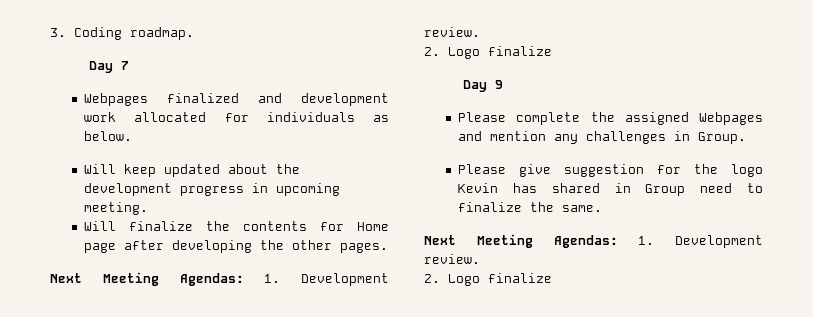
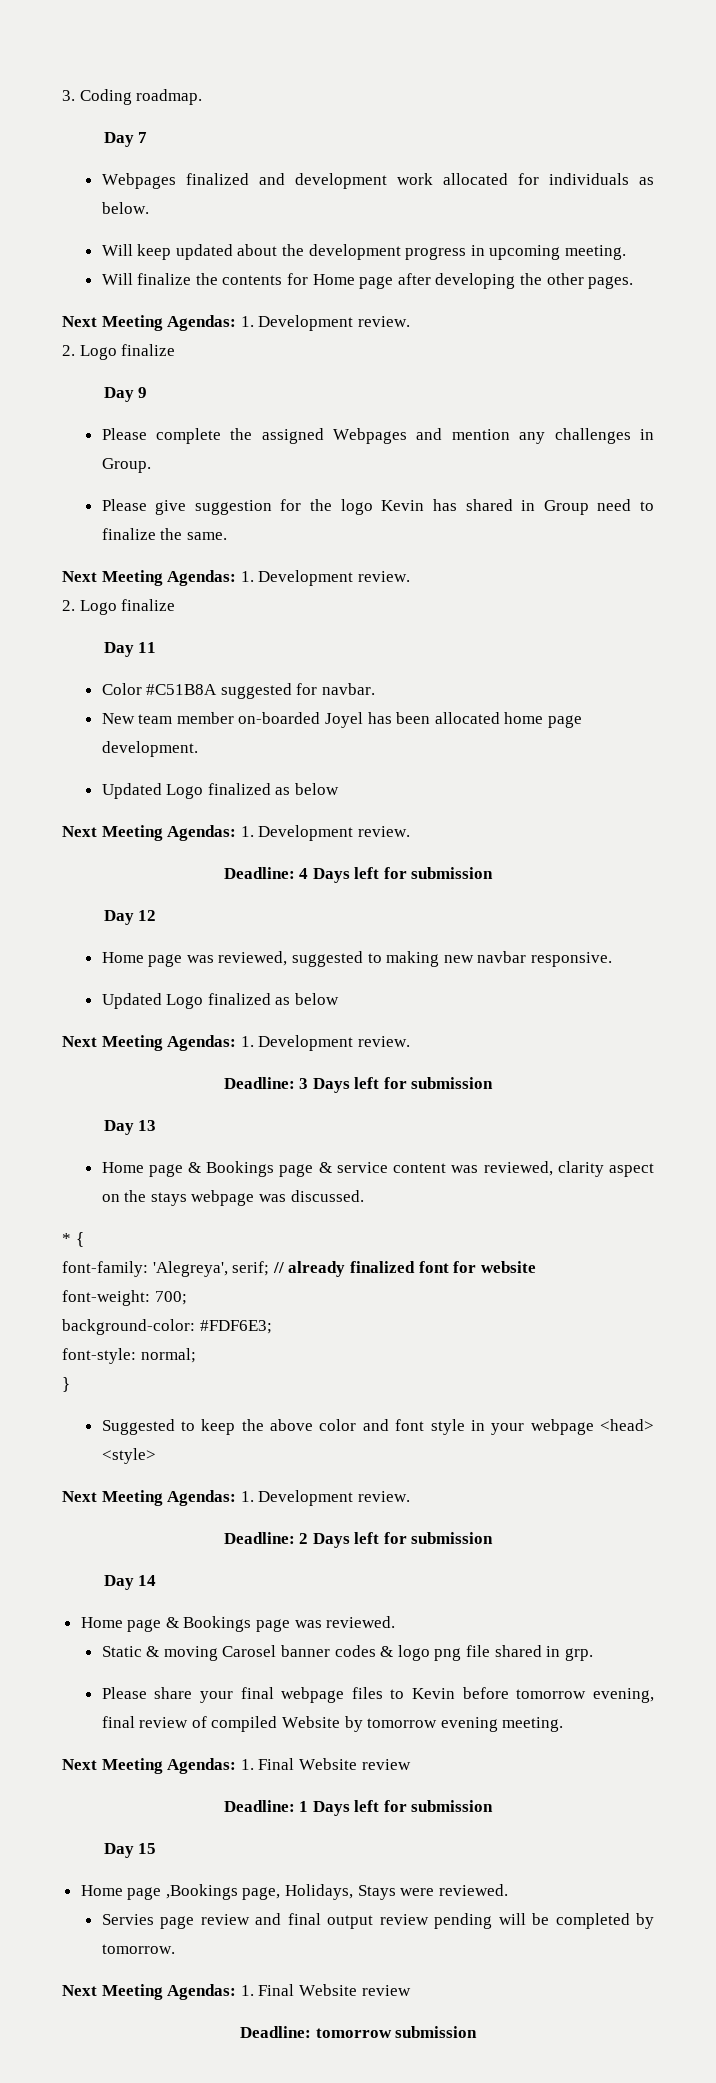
(552, 278) none -> [103,642,157,657] [101,683,375,699] [101,712,582,728] [101,741,198,757] [101,783,339,799] [62,825,410,841] [223,867,494,883] [103,910,157,925] [101,951,612,967] [101,993,339,1009] [62,1035,410,1051] [223,1077,494,1093] [103,1120,157,1135] [101,1161,654,1177] [101,1190,364,1206] [62,1232,84,1247] [62,1261,536,1277] [62,1290,187,1306] [62,1319,272,1335] [62,1348,196,1364] [62,1377,70,1392] [101,1419,654,1435] [101,1448,156,1464] [62,1490,410,1506] [223,1532,494,1548] [103,1575,157,1590] [80,1616,396,1632] [101,1645,593,1661] [101,1687,654,1703] [101,1716,564,1732] [62,1758,411,1774] [223,1800,494,1816] [103,1843,157,1858] [80,1884,508,1900] [101,1913,654,1929] [101,1944,175,1954] [62,1984,411,2000] [239,2026,478,2038] // Day 11 // Color #C51B8A suggested for navbar. // New team member on-boarded Joyel has been allocated home page development. // Updated Logo finalized as below // Next Meeting Agendas: 1. Development review. // Deadline: 4 Days left for submission // Day 12 // Home page was reviewed, suggested to making new navbar responsive. // Updated Logo finalized as below // Next Meeting Agendas: 1. Development review. // Deadline: 3 Days left for submission // Day 13 // Home page & Bookings page & service content was reviewed, clarity aspect on the stays webpage was discussed. // * { // font-family: 'Alegreya', serif; // already finalized font for website // font-weight: 700; // background-color: #FDF6E3; // font-style: normal; // } // Suggested to keep the above color and font style in your webpage <head> <style> // Next Meeting Agendas: 1. Development review. // Deadline: 2 Days left for submission // Day 14 // Home page & Bookings page was reviewed. // Static & moving Carosel banner codes & logo png file shared in grp. // Please share your final webpage files to Kevin before tomorrow evening, final review of compiled Website by tomorrow evening meeting. // Next Meeting Agendas: 1. Final Website review // Deadline: 1 Days left for submission // Day 15 // Home page ,Bookings page, Holidays, Stays were reviewed. // Servies page review and final output review pending will be completed by tomorrow. // Next Meeting Agendas: 1. Final Website review // Deadline: tomorrow submission

